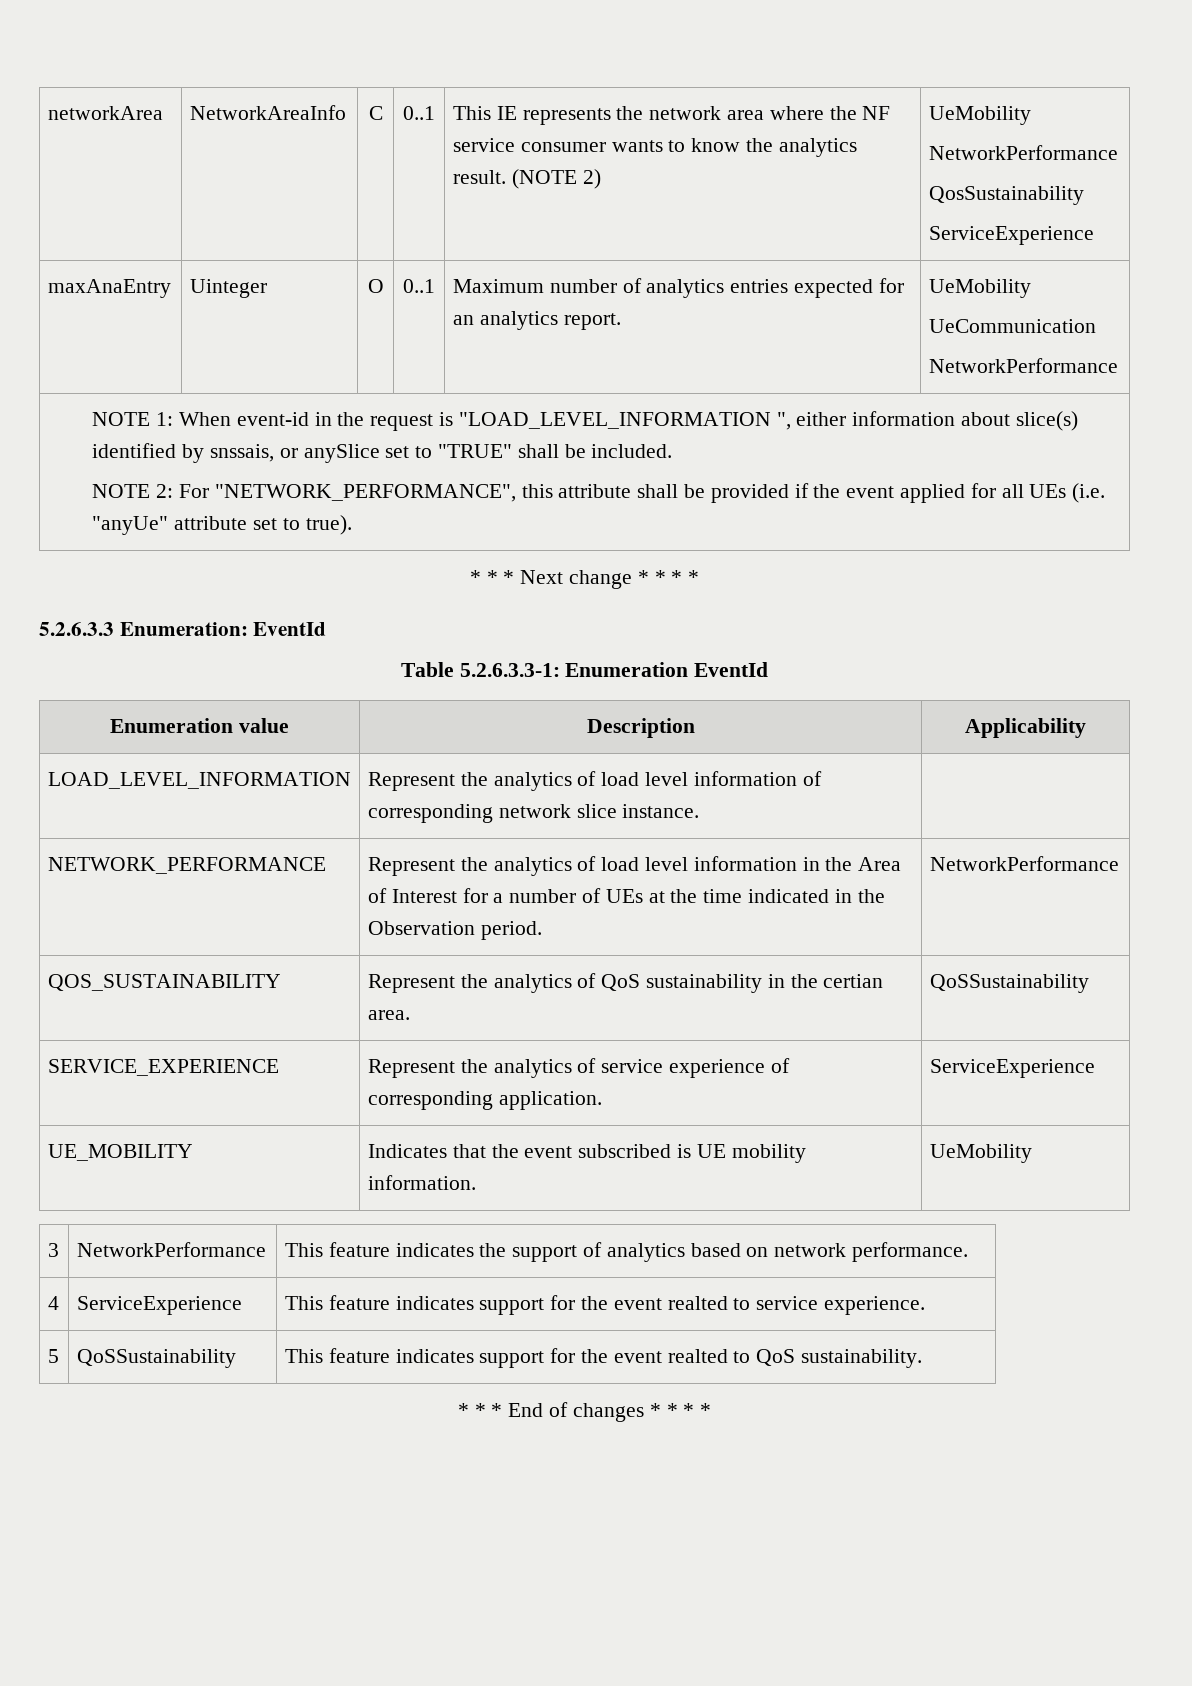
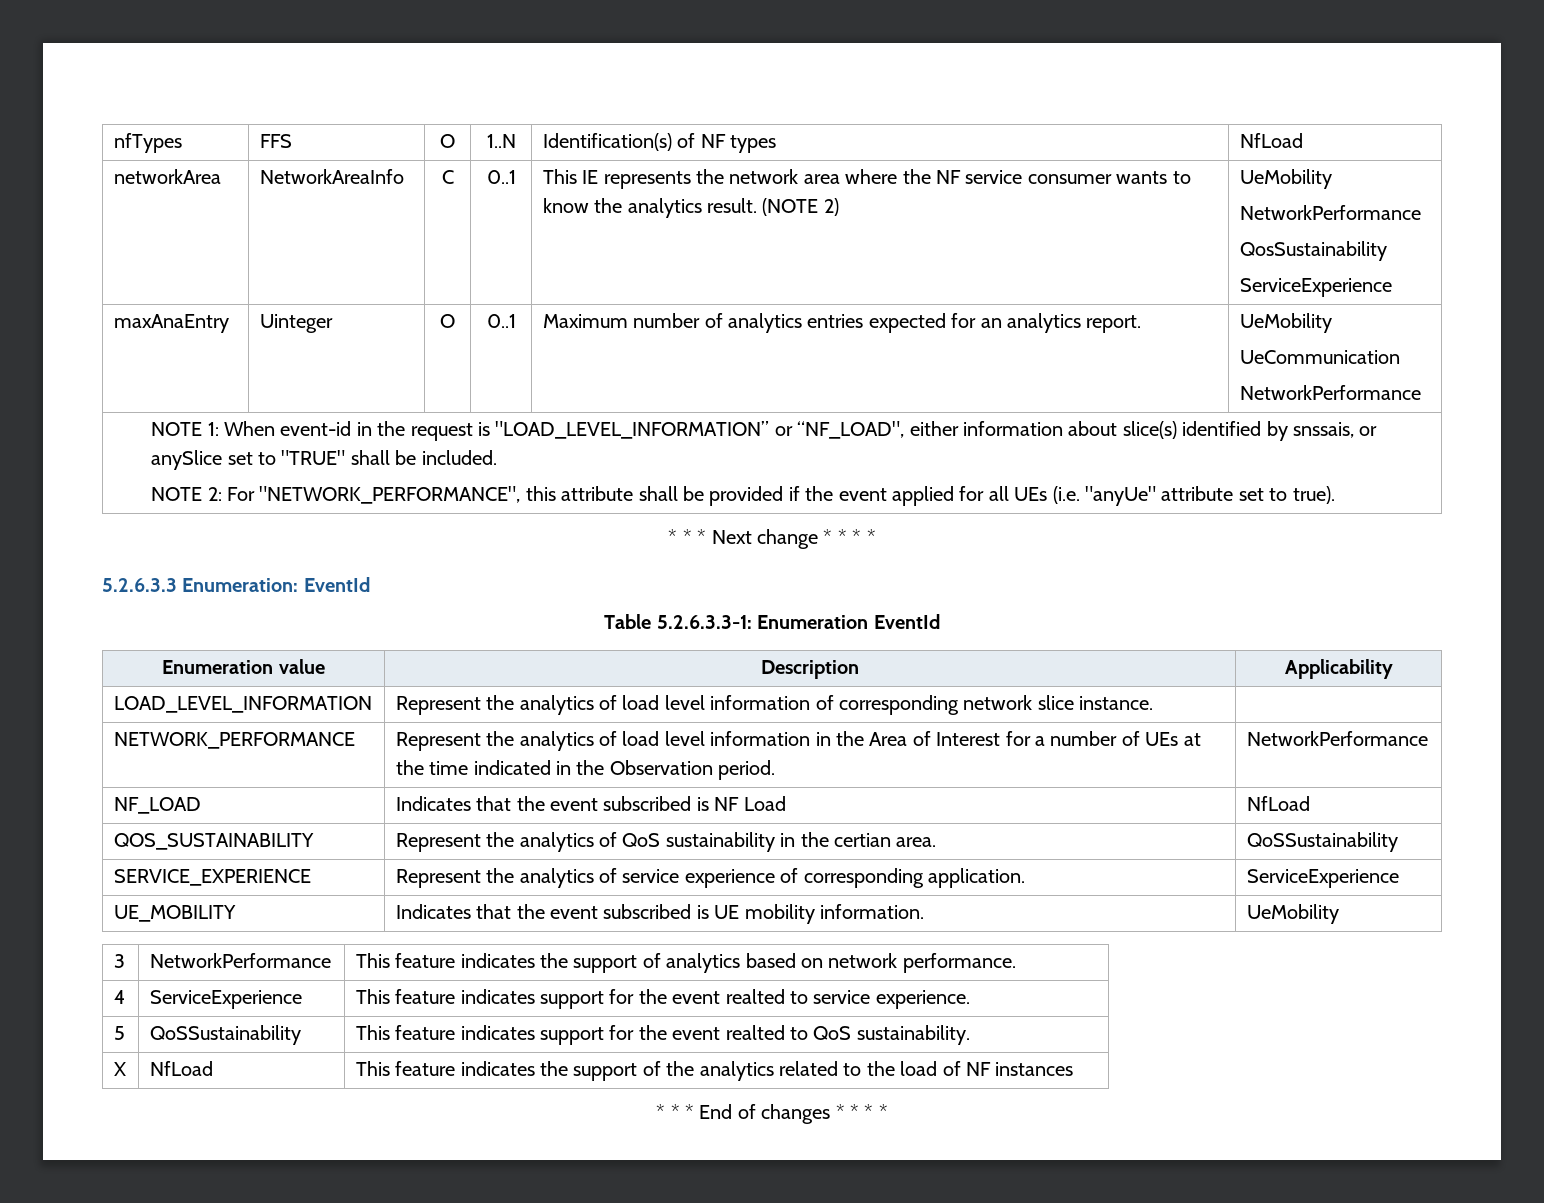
(47, 113) none -> [113,133,182,153] [259,134,292,148] [440,134,455,148] [486,134,516,148] [542,133,777,153] [1239,133,1303,148] nfTypes | FFS | O | 1..N | Identification(s) of NF types | NfLoad //
[458,412,791,430] "LOAD_LEVEL_INFORMATION ", -> [495,421,905,439] "LOAD_LEVEL_INFORMATION” or “NF_LOAD",
(1119, 863) none -> [113,797,201,814] [395,796,786,811] [1246,796,1310,811] // NF_LOAD | Indicates that the event subscribed is NF Load | NfLoad
(922, 1358) none -> [113,1062,126,1076] [149,1061,213,1076] [355,1061,1074,1081] // X | NfLoad | This feature indicates the support of the analytics related to the load of NF instances

